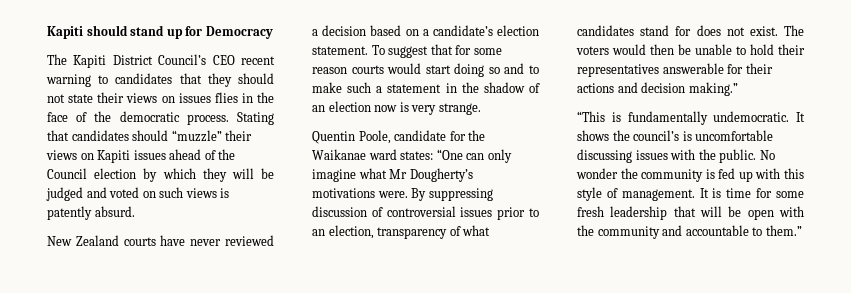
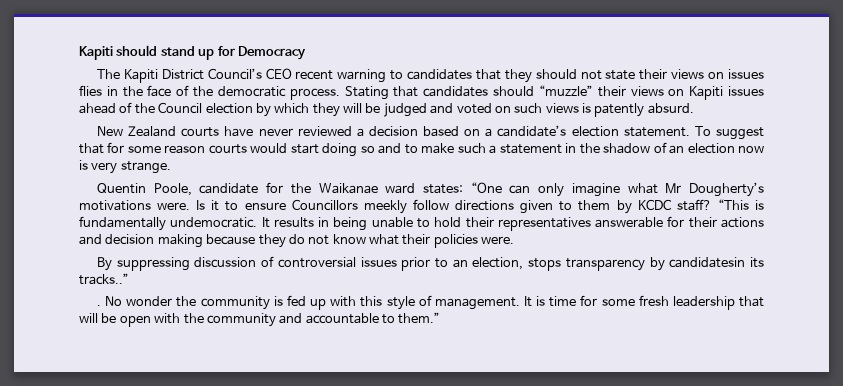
[411,188,493,201] [312,206,539,220] [312,225,491,239] [577,25,804,36] [576,44,691,55] By suppressing discussion of controversial issues prior to an election, transparency of what candidates stand for does not exist. The voters would then be -> [196,199,765,214] [79,216,368,231] Is it to ensure Councillors meekly follow directions given to them by KCDC staff? “This is fundamentally undemocratic. It results in being
[688,82,738,96] [577,111,805,125] [577,130,774,141] [577,149,757,163] making.” // “This is fundamentally undemocratic. It shows the council’s is uncomfortable discussing issues with the public. -> [157,234,515,248] [97,256,765,271] [79,273,129,285] [97,305,102,306] making because they do not know what their policies were. // By suppressing discussion of controversial issues prior to an election, stops transparency by candidatesin its tracks..” // .

